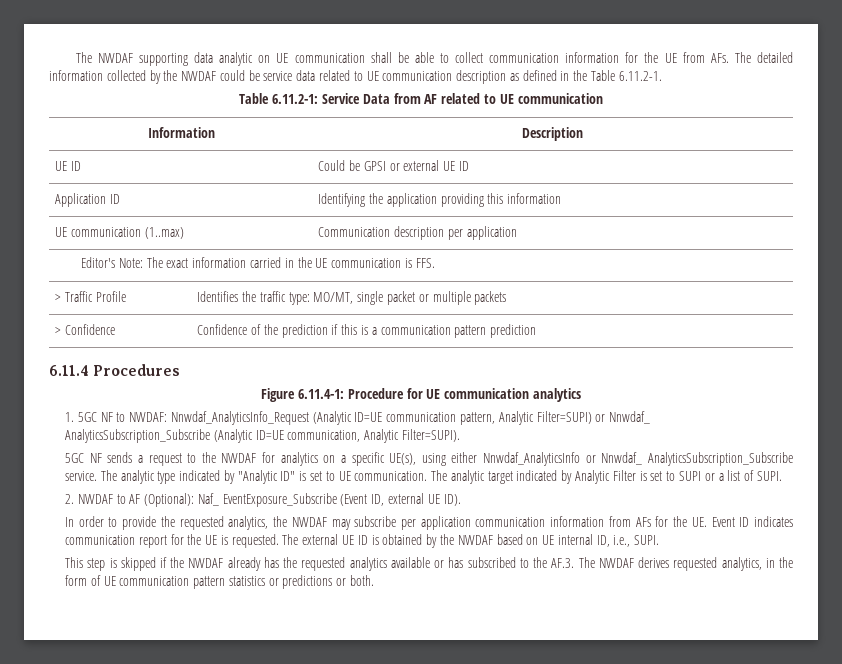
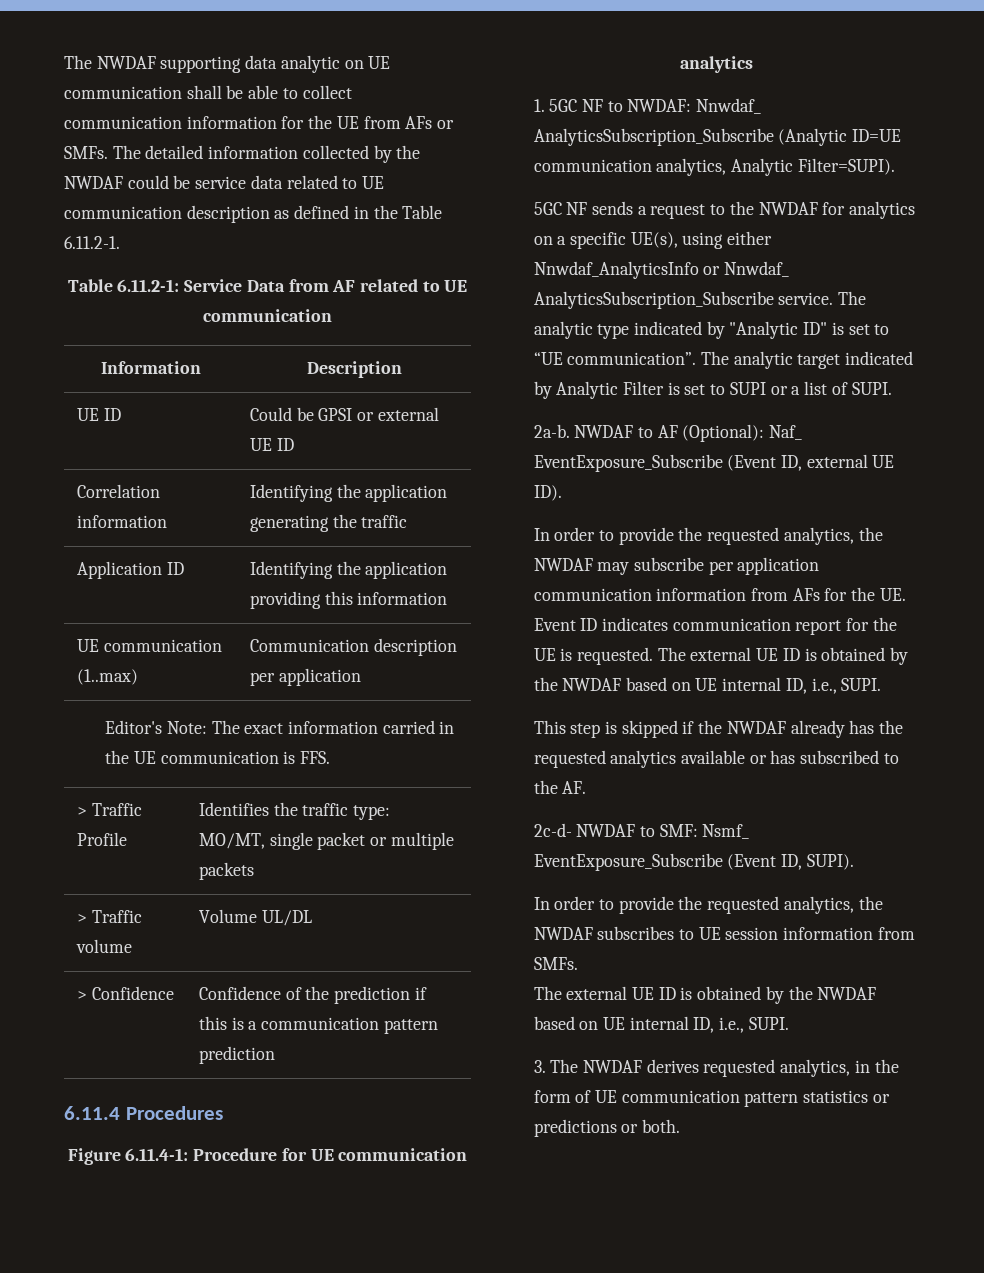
[710,53,729,63] AFs. -> [405,116,455,129] [64,146,108,159] AFs or SMFs.
(469, 166) none -> [76,484,160,498] [76,515,167,528] [249,484,448,502] [249,514,408,532] // Correlation information | Identifying the application generating the traffic
(507, 298) none -> [76,910,142,923] [75,939,132,953] [198,909,312,926] // > Traffic volume | Volume UL/DL
[170,411,606,425] Nnwdaf_AnalyticsInfo_Request (Analytic ID=UE communication pattern, Analytic Filter=SUPI) or -> (692, 105) none
[287,430,361,442] communication, -> [533,158,727,176] communication analytics,
[338,471,428,481] UE communication. -> [533,352,697,365] “UE communication”.
[65,494,75,504] 2. -> [533,424,570,438] 2a-b.
[551,558,575,568] AF.3. -> [562,781,587,794] [533,823,750,839] [533,853,854,871] [533,896,883,914] [533,926,915,940] [533,957,578,970] [533,986,877,1004] [533,1016,789,1033] [533,1060,546,1073] AF. // 2c-d- NWDAF to SMF: Nsmf_ EventExposure_Subscribe (Event ID, SUPI). // In order to provide the requested analytics, the NWDAF subscribes to UE session information from SMFs. // The external UE ID is obtained by the NWDAF based on UE internal ID, i.e., SUPI. // 3.

